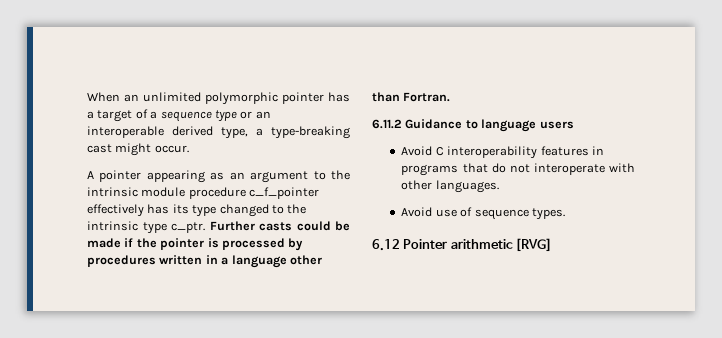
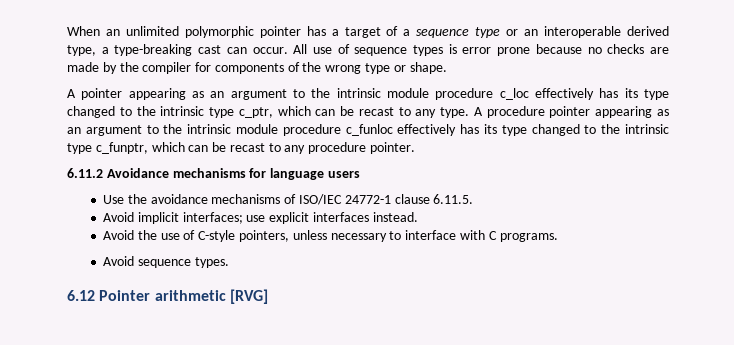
[115,143,152,156] might -> [226,47,247,54] can
(189, 149) none -> [293,44,669,56] [67,62,447,74] All use of sequence types is error prone because no checks are made by the compiler for components of the wrong type or shape.
[249,187,320,199] [87,204,307,217] [87,221,350,234] [87,238,304,251] [87,255,322,268] [372,92,451,102] [372,119,574,132] [401,146,604,159] [401,163,635,176] [401,180,499,193] [401,207,473,217] c_f_pointer effectively has its type changed to the intrinsic type c_ptr. Further casts could be made if the pointer is processed by procedures written in a language other than Fortran. // 6.11.2 Guidance to language users // Avoid C interoperability features in programs that do not interoperate with other languages. // Avoid use of -> [499,88,670,100] [67,106,669,118] [67,124,669,136] [67,142,416,154] [67,168,360,180] [103,194,474,205] [103,212,418,224] [103,230,558,242] [103,256,135,266] c_loc effectively has its type changed to the intrinsic type c_ptr, which can be recast to any type. A procedure pointer appearing as an argument to the intrinsic module procedure c_funloc effectively has its type changed to the intrinsic type c_funptr, which can be recast to any procedure pointer. // 6.11.2 Avoidance mechanisms for language users // Use the avoidance mechanisms of ISO/IEC 24772-1 clause 6.11.5. // Avoid implicit interfaces; use explicit interfaces instead. // Avoid the use of C-style pointers, unless necessary to interface with C programs. // Avoid

